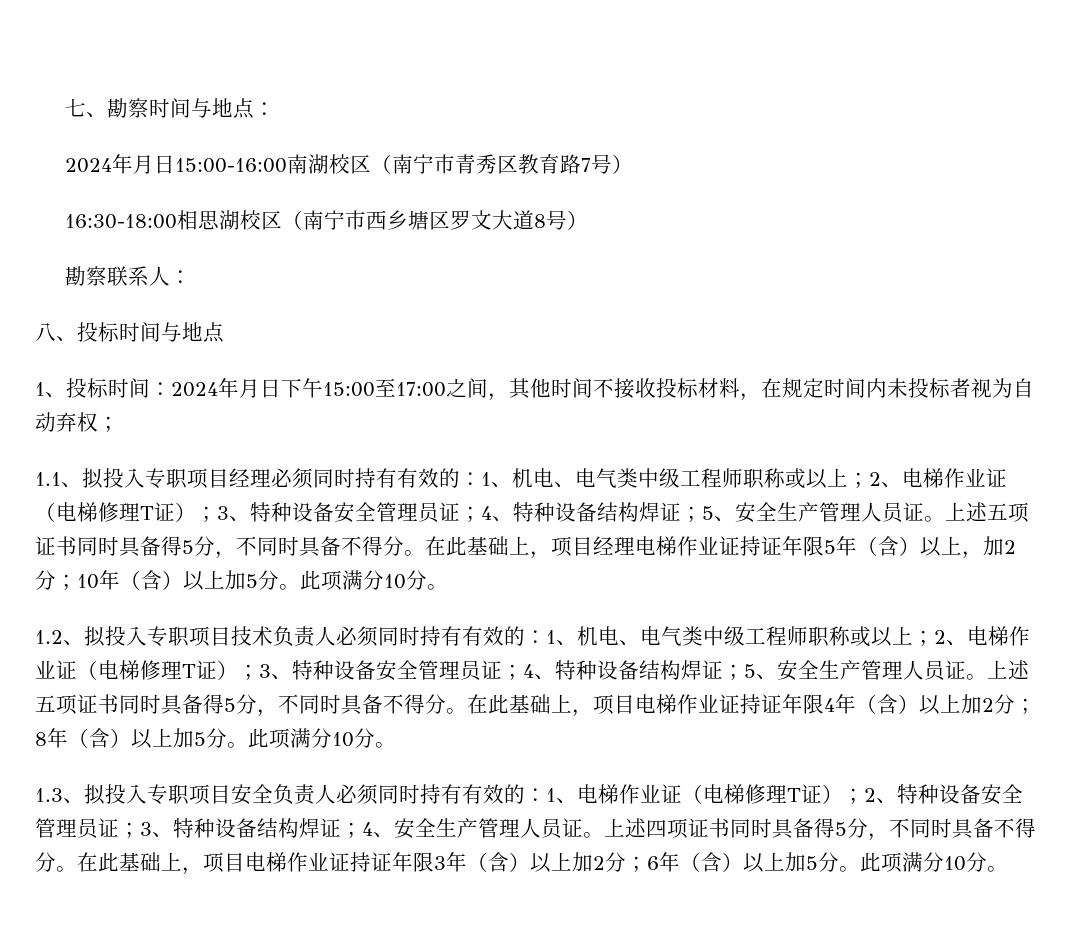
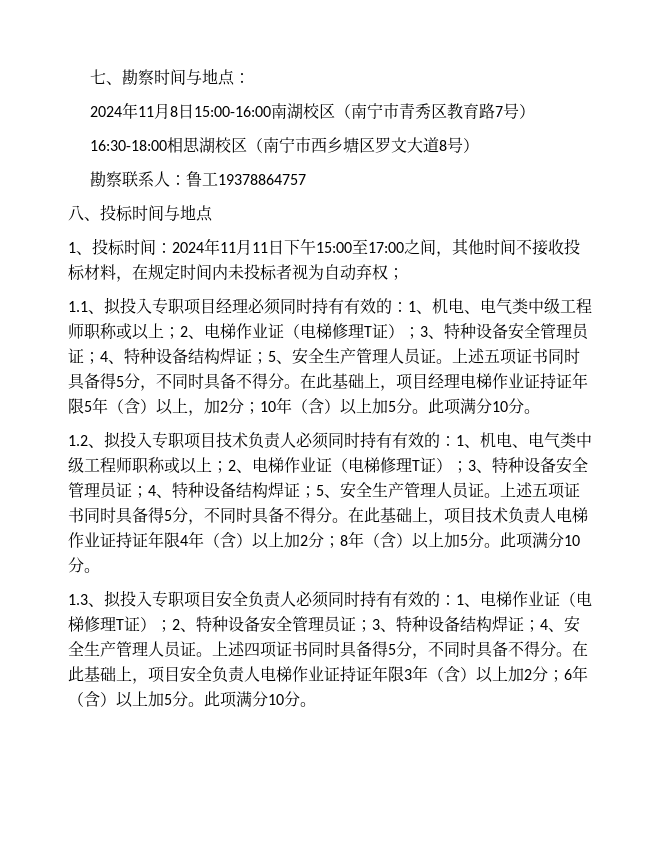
[133,155,155,174] 月 -> [137,103,178,119] 11月8
(192, 277) none -> [185,171,306,187] 鲁工19378864757
[239,379,260,398] 月 -> [220,239,268,255] 11月11
(635, 704) none -> [476,507,556,524] 技术负责人
(245, 862) none -> [180,666,260,683] 安全负责人

